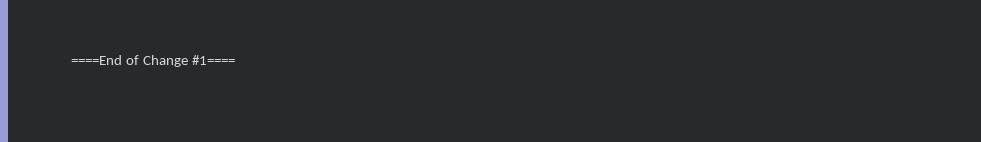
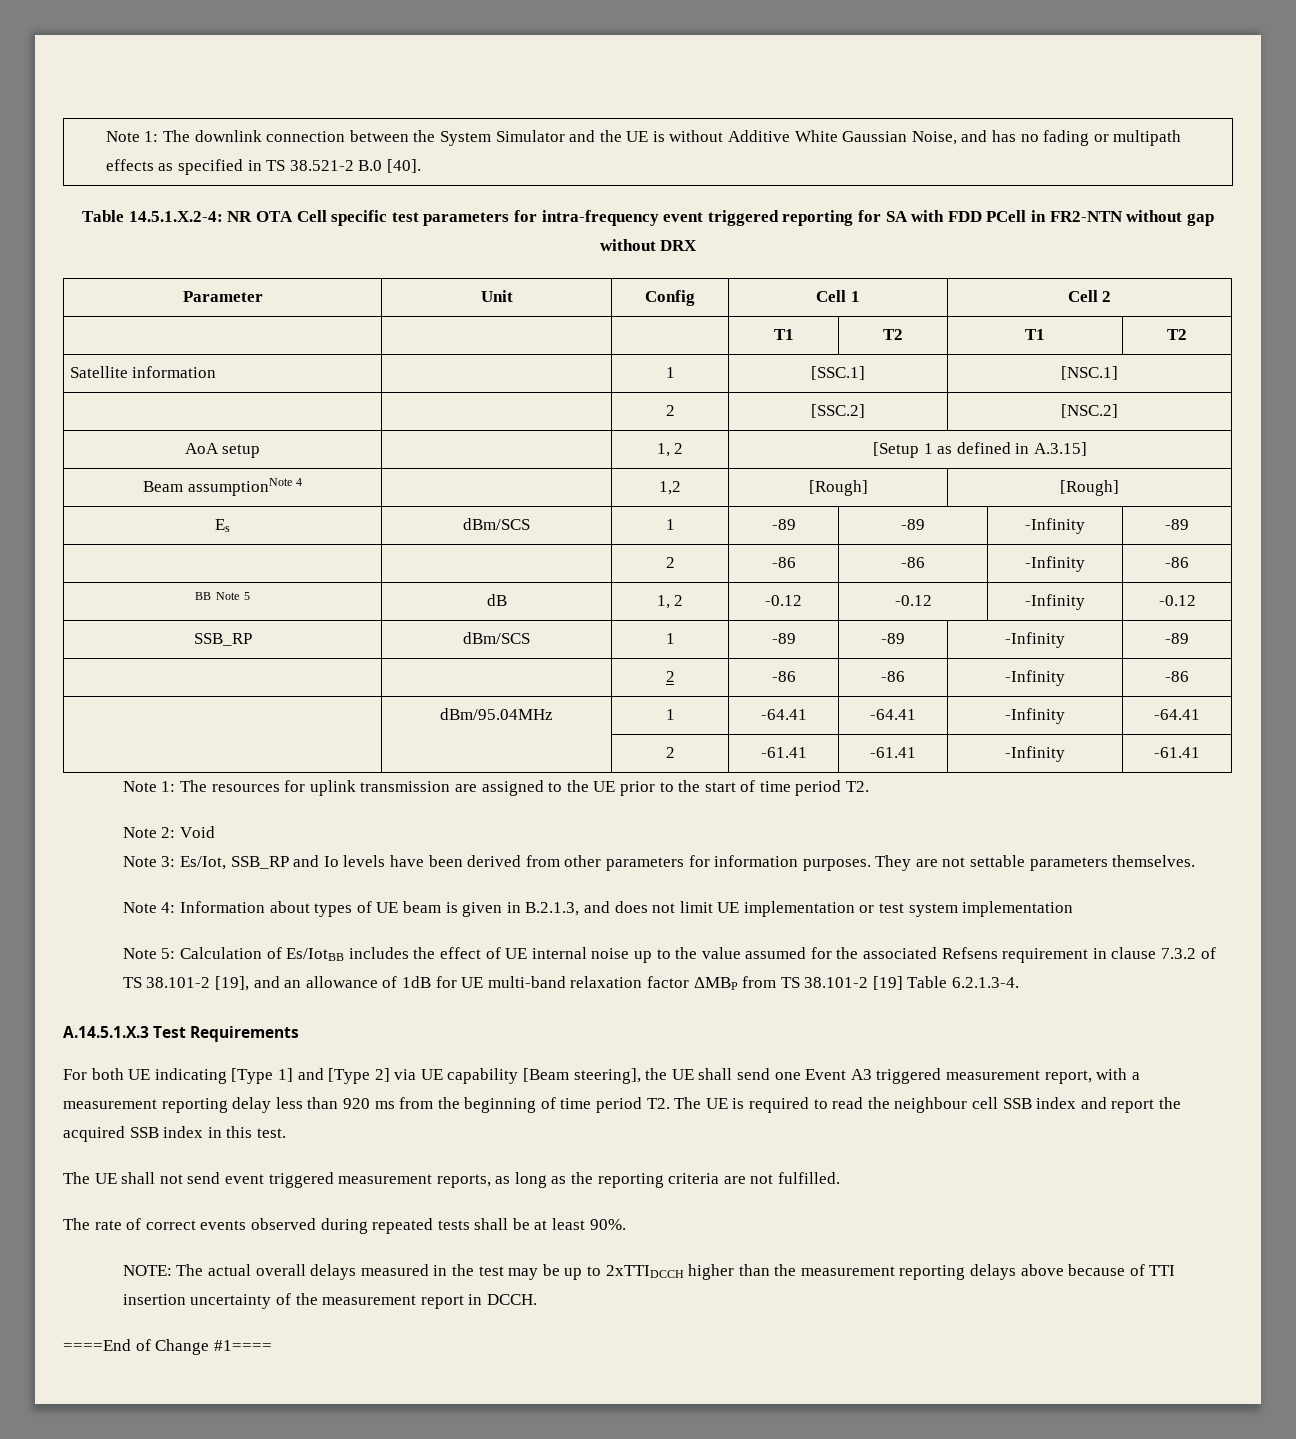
(71, 60) none -> [105,130,1182,146] [105,159,421,175] [82,210,1214,226] [599,239,698,251] [182,291,263,302] [480,290,513,302] [645,290,695,306] [816,290,860,302] [1067,290,1112,302] [773,329,794,340] [883,329,903,340] [1025,329,1045,340] [1167,329,1187,340] [69,366,217,378] [665,367,675,378] [811,366,865,380] [1061,366,1118,380] [665,405,675,416] [811,404,865,418] [1061,404,1118,418] [184,443,261,458] [656,443,684,457] [873,442,1087,458] [142,478,303,496] [659,481,681,495] [808,480,868,496] [1060,480,1119,496] [215,519,230,532] [463,518,530,530] [665,519,675,530] [771,519,796,530] [901,519,925,530] [1025,518,1085,534] [1165,519,1189,530] [665,557,675,568] [771,557,796,568] [901,557,925,568] [1025,556,1085,572] [1165,557,1189,568] [195,592,250,600] [486,594,507,606] [656,595,684,609] [765,595,802,606] [894,595,932,606] [1025,594,1085,610] [1158,595,1196,606] [193,633,252,646] [463,632,530,644] [665,633,675,644] [771,633,796,644] [881,633,905,644] [1005,632,1065,648] [1165,633,1189,644] [665,671,675,682] [771,671,796,682] [881,671,905,682] [1005,670,1065,686] [1165,671,1189,682] [440,708,553,720] [665,709,675,720] [760,709,807,720] [870,709,916,720] [1005,708,1065,724] [1154,709,1200,720] [665,747,675,758] [760,747,807,758] [870,747,916,758] [1005,746,1065,762] [1154,747,1200,758] [122,780,870,796] [122,826,216,838] [122,855,1196,871] [122,901,1074,917] [122,947,1216,963] [122,976,1020,991] [63,1026,300,1042] [63,1068,1140,1084] [63,1097,1181,1113] [63,1126,286,1142] [63,1172,841,1188] [63,1218,626,1234] [122,1264,1176,1280] [122,1293,537,1309] Note 1: The downlink connection between the System Simulator and the UE is without Additive White Gaussian Noise, and has no fading or multipath effects as specified in TS 38.521-2 B.0 [40]. // Table 14.5.1.X.2-4: NR OTA Cell specific test parameters for intra-frequency event triggered reporting for SA with FDD PCell in FR2-NTN without gap without DRX // Parameter | Unit | Config | Cell 1 | Cell 2 // | | | T1 | T2 | T1 | T2 // Satellite information | | 1 | [SSC.1] | [NSC.1] // | | 2 | [SSC.2] | [NSC.2] // AoA setup | | 1, 2 | [Setup 1 as defined in A.3.15] // Beam assumptionNote 4 | | 1,2 | [Rough] | [Rough] // Es | dBm/SCS | 1 | -89 | -89 | -Infinity | -89 // | | 2 | -86 | -86 | -Infinity | -86 // BB Note 5 | dB | 1, 2 | -0.12 | -0.12 | -Infinity | -0.12 // SSB_RP | dBm/SCS | 1 | -89 | -89 | -Infinity | -89 // | | 2 | -86 | -86 | -Infinity | -86 // | dBm/95.04MHz | 1 | -64.41 | -64.41 | -Infinity | -64.41 // | | 2 | -61.41 | -61.41 | -Infinity | -61.41 // Note 1: The resources for uplink transmission are assigned to the UE prior to the start of time period T2. // Note 2: Void // Note 3: Es/Iot, SSB_RP and Io levels have been derived from other parameters for information purposes. They are not settable parameters themselves. // Note 4: Information about types of UE beam is given in B.2.1.3, and does not limit UE implementation or test system implementation // Note 5: Calculation of Es/IotBB includes the effect of UE internal noise up to the value assumed for the associated Refsens requirement in clause 7.3.2 of TS 38.101-2 [19], and an allowance of 1dB for UE multi-band relaxation factor ΔMBP from TS 38.101-2 [19] Table 6.2.1.3-4. // A.14.5.1.X.3 Test Requirements // For both UE indicating [Type 1] and [Type 2] via UE capability [Beam steering], the UE shall send one Event A3 triggered measurement report, with a measurement reporting delay less than 920 ms from the beginning of time period T2. The UE is required to read the neighbour cell SSB index and report the acquired SSB index in this test. // The UE shall not send event triggered measurement reports, as long as the reporting criteria are not fulfilled. // The rate of correct events observed during repeated tests shall be at least 90%. // NOTE: The actual overall delays measured in the test may be up to 2xTTIDCCH higher than the measurement reporting delays above because of TTI insertion uncertainty of the measurement report in DCCH. //

